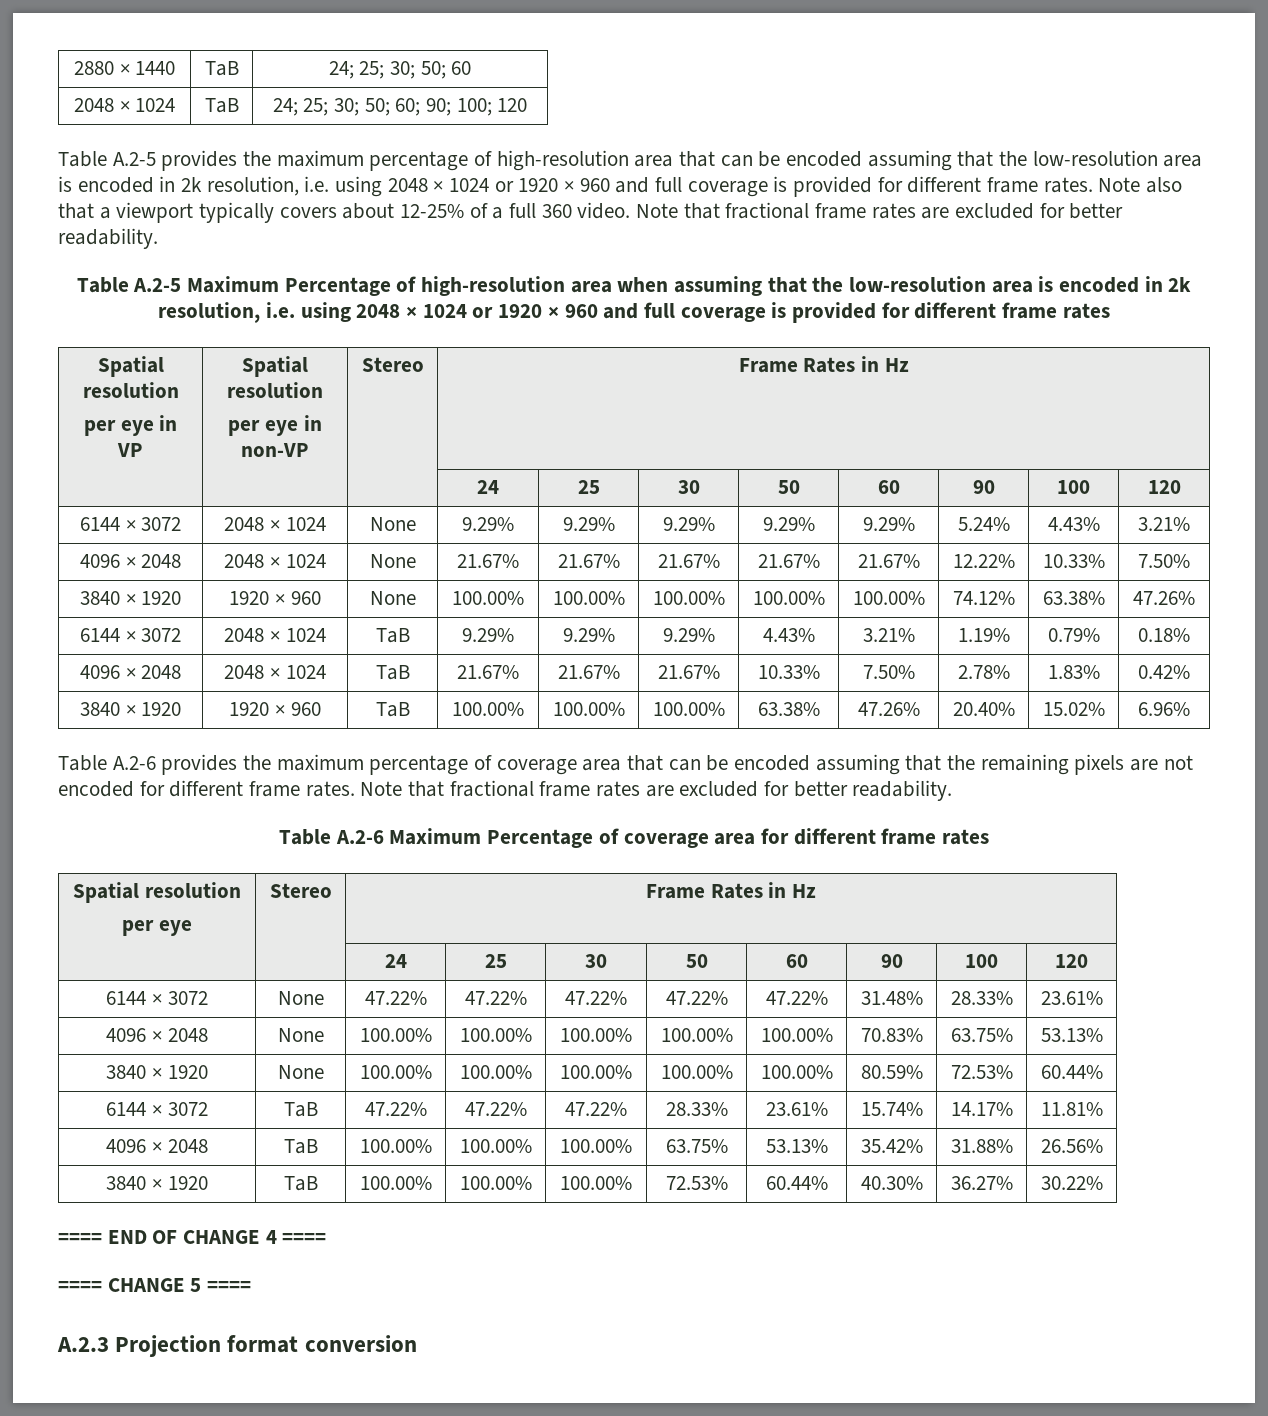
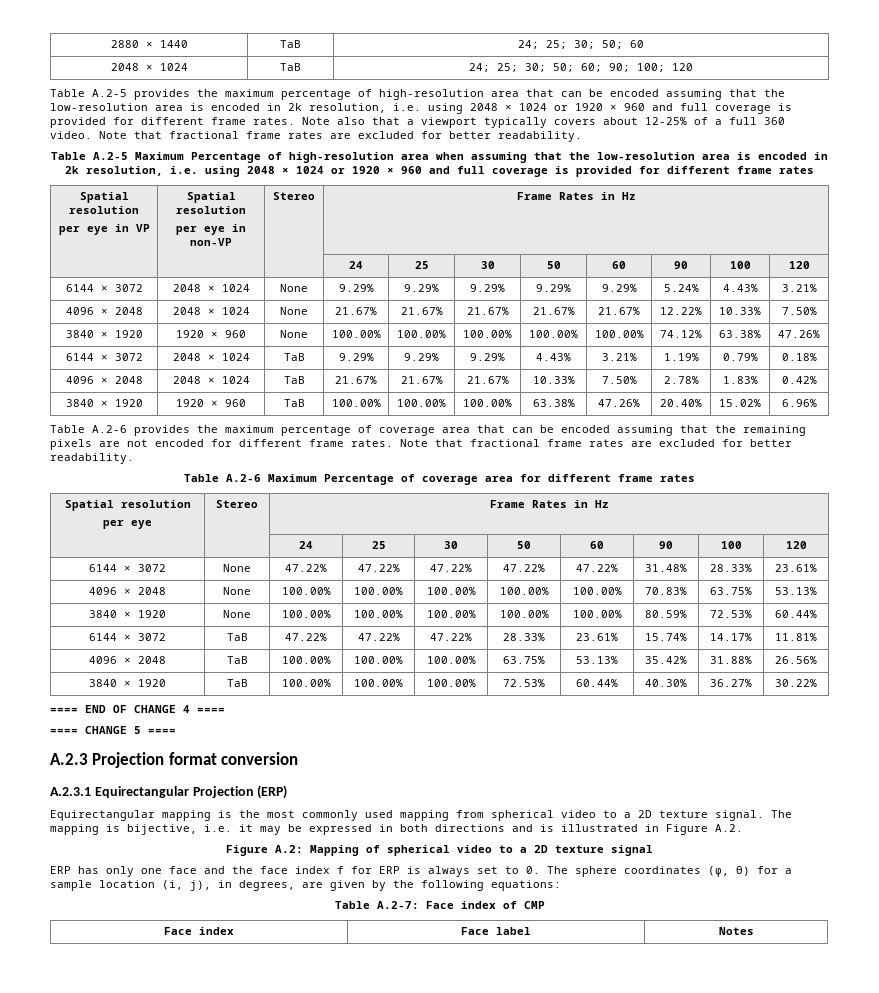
(417, 1343) none -> [50,785,288,799] [50,810,792,821] [50,824,743,835] [226,845,653,856] [50,866,792,877] [50,880,561,891] [334,901,545,909] [164,927,234,935] [461,927,531,935] [718,927,754,935] // A.2.3.1 Equirectangular Projection (ERP) // Equirectangular mapping is the most commonly used mapping from spherical video to a 2D texture signal. The mapping is bijective, i.e. it may be expressed in both directions and is illustrated in Figure A.2. // Figure A.2: Mapping of spherical video to a 2D texture signal // ERP has only one face and the face index f for ERP is always set to 0. The sphere coordinates (ϕ, θ) for a sample location (i, j), in degrees, are given by the following equations: // Table A.2-7: Face index of CMP // Face index | Face label | Notes

